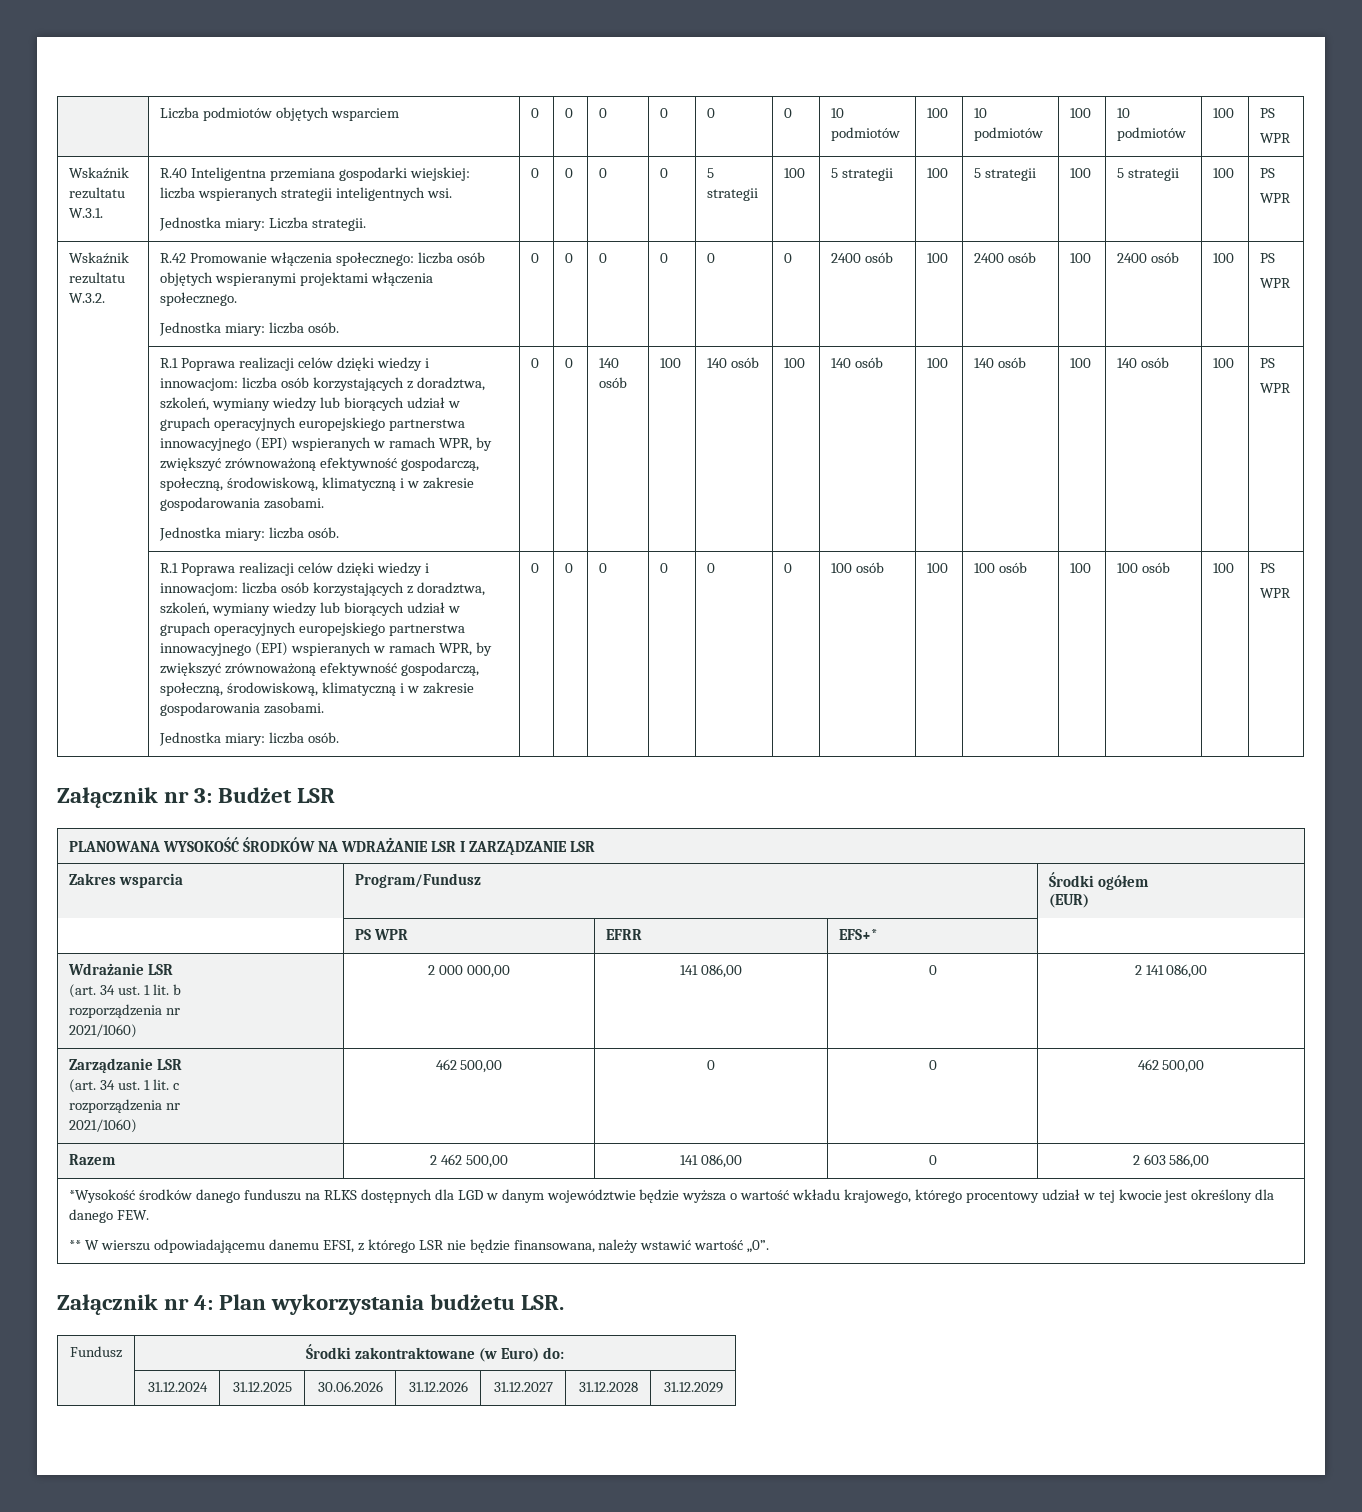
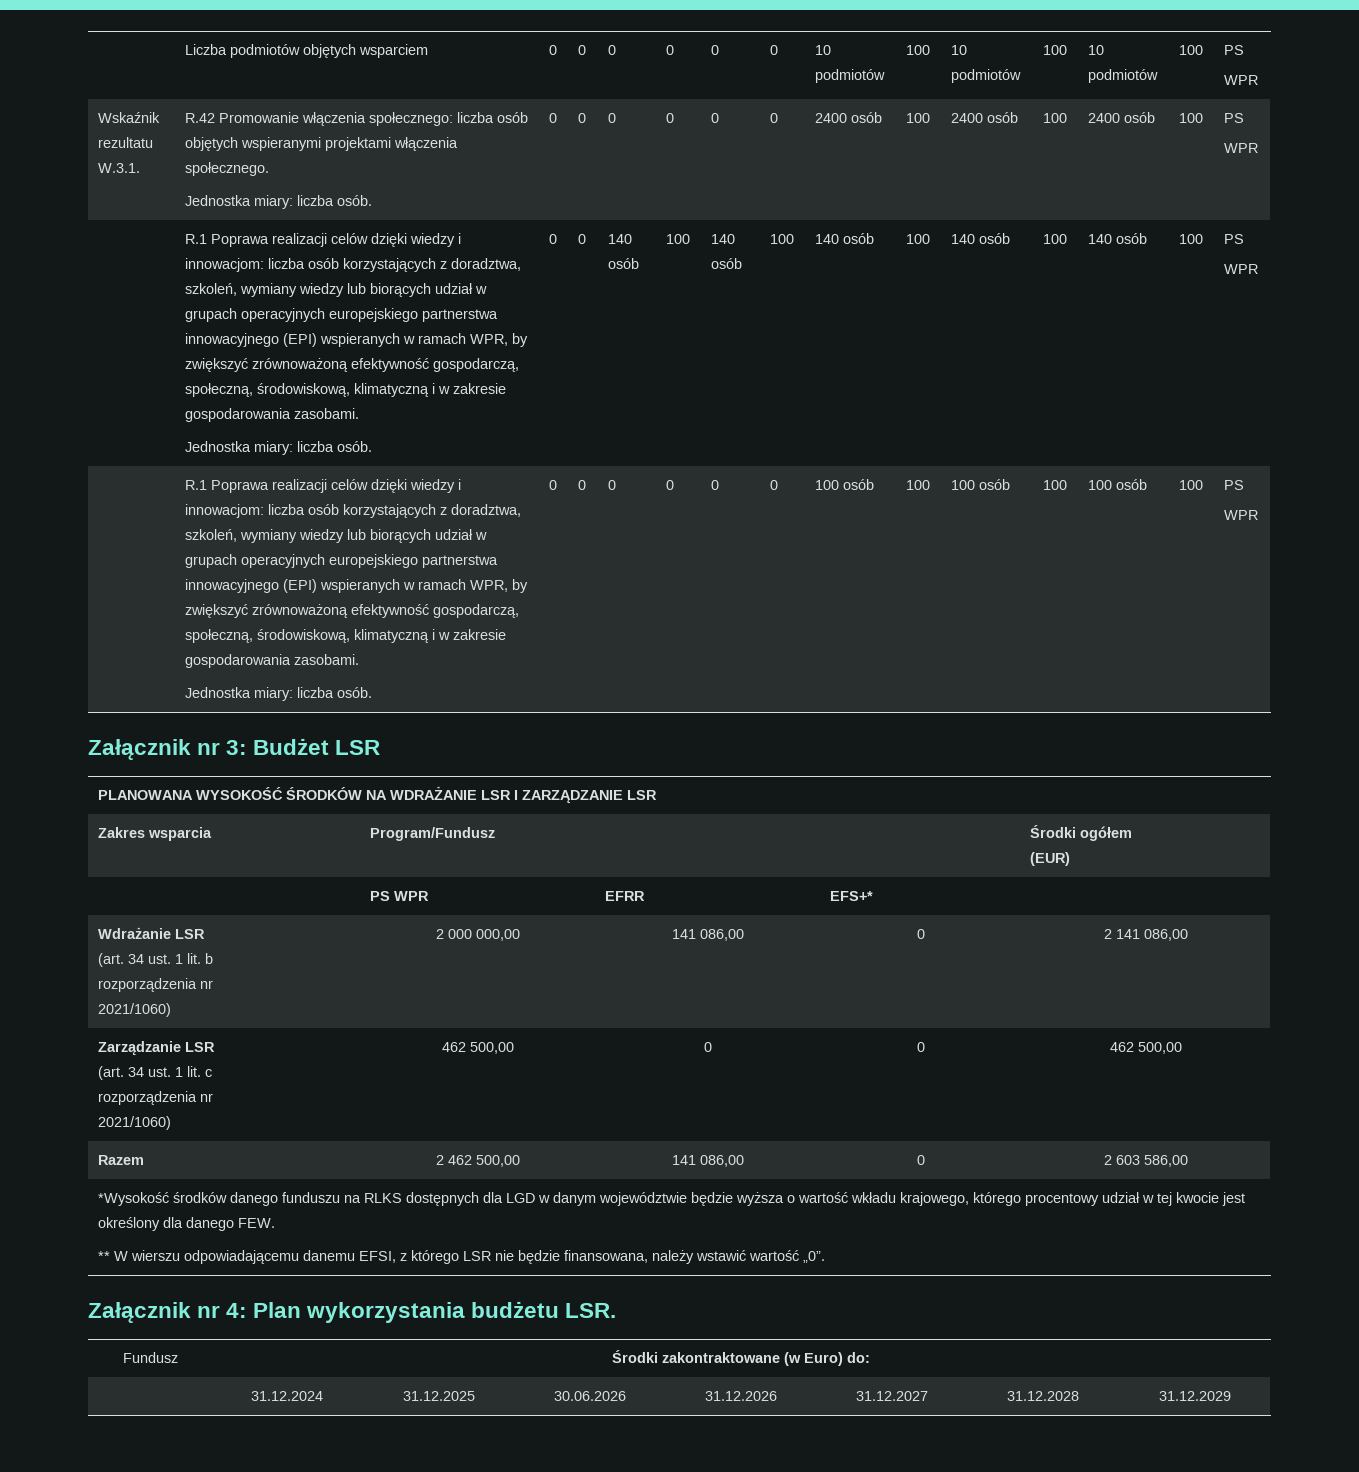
[160,167,471,181] [160,187,453,201] [159,217,367,231] [531,168,540,178] [565,168,574,178] [599,168,608,178] [660,168,669,178] [707,168,715,178] [707,188,759,201] [784,168,806,178] [831,168,894,181] [927,168,949,178] [974,168,1037,181] [1070,168,1092,178] [1117,168,1180,181] [1213,168,1235,178] [1260,168,1276,178] [1260,193,1292,203] [69,252,130,264] [69,272,126,284] [69,293,106,303] | R.40 Inteligentna przemiana gospodarki wiejskiej: liczba wspieranych strategii inteligentnych wsi. // Jednostka miary: Liczba strategii. | 0 | 0 | 0 | 0 | 5 strategii | 100 | 5 strategii | 100 | 5 strategii | 100 | 5 strategii | 100 | PS // WPR // Wskaźnik rezultatu W.3.2. -> (141, 168) none

